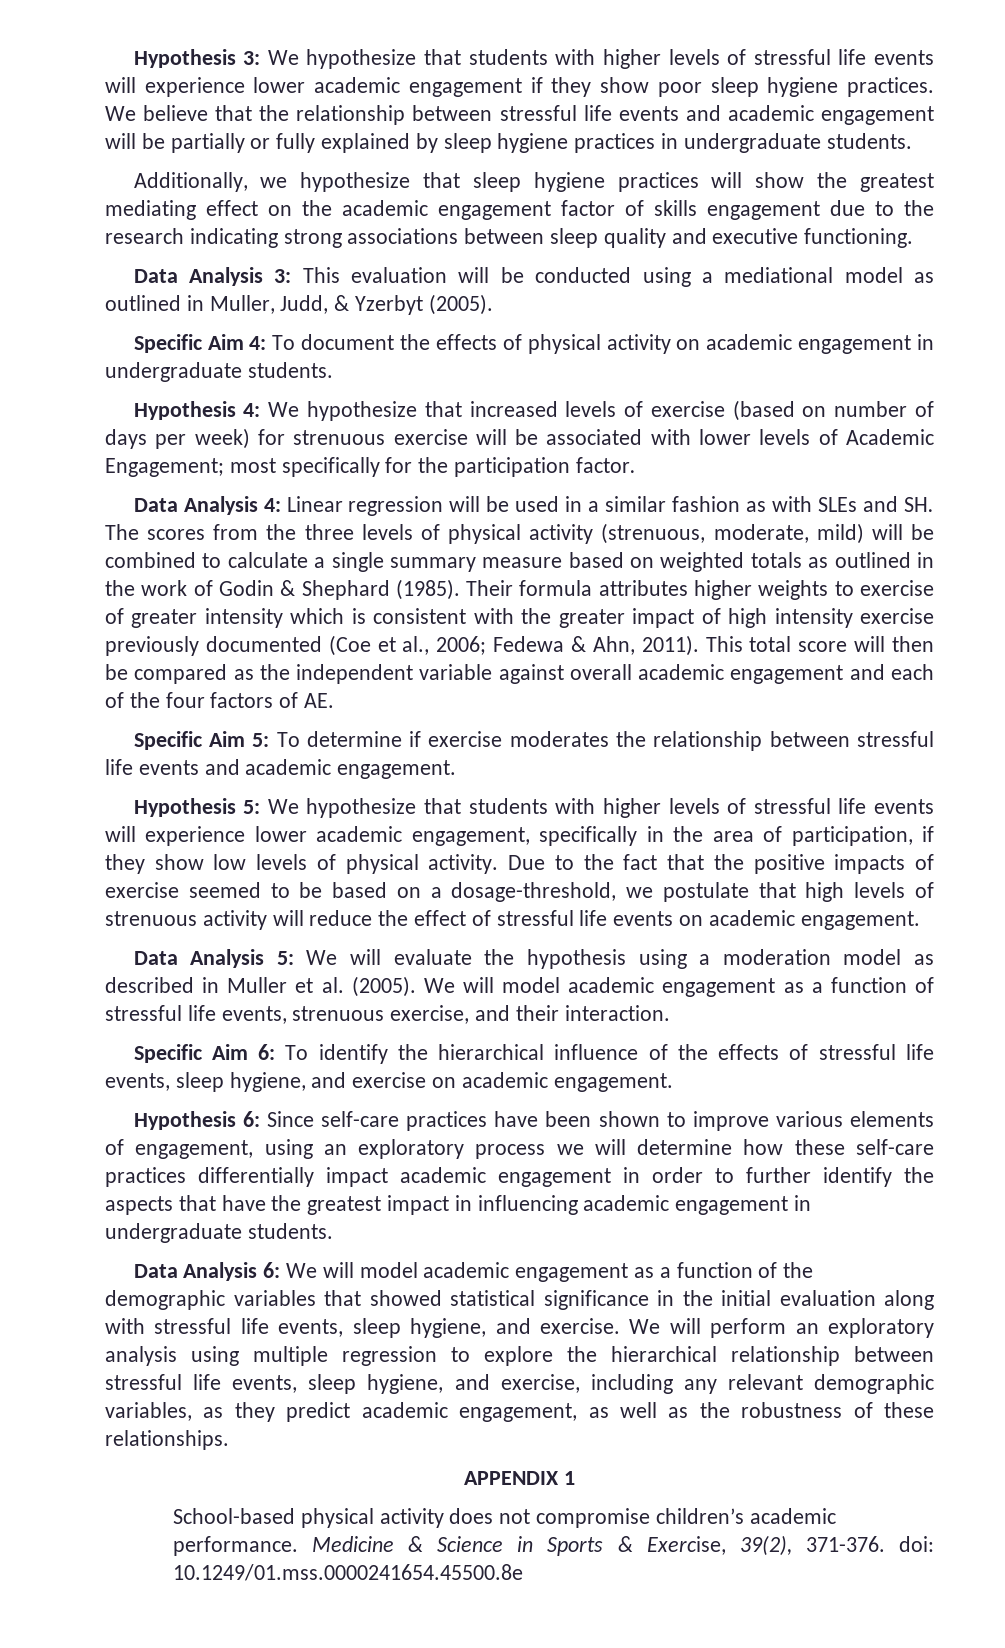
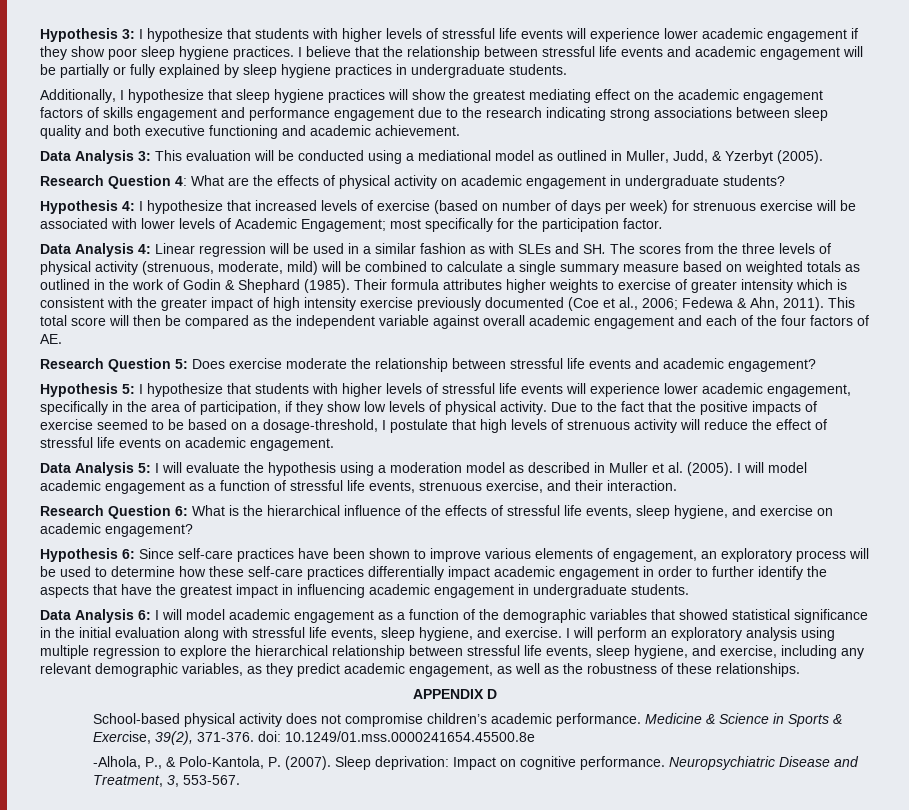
[267,50,299,65] We -> [139,29,143,39] I
[105,106,136,121] We -> [298,47,302,57] I
[260,177,288,188] we -> [120,90,124,100] I
[561,200,615,216] factor -> [40,107,83,118] factors
(820, 210) none -> [221,107,414,121] and performance engagement
[712,228,914,248] executive functioning. -> [113,125,460,139] both executive functioning and academic achievement.
[133,334,395,353] Specific Aim 4: To document -> [40,175,249,189] Research Question 4: What are
[247,362,333,378] students. -> [723,175,785,186] students?
[268,402,300,417] We -> [139,201,143,211] I
[133,731,934,751] [105,759,457,779] Specific Aim 5: To determine if exercise moderates the relationship between stressful life events and academic engagement. -> [40,358,816,372] Research Question 5: Does exercise moderate the relationship between stressful life events and academic engagement?
[267,799,299,814] We -> [139,384,143,394] I
[626,887,654,898] we -> [382,420,386,430] I
[306,950,338,965] We -> [155,463,159,473] I
[423,978,455,993] We -> [737,463,741,473] I
[133,1044,388,1064] Specific Aim 6: To identify -> [40,505,239,519] Research Question 6: What is
[553,1073,673,1092] engagement. -> [105,524,193,537] engagement?
[264,1139,313,1159] using -> (697, 555) none
[556,1139,626,1155] we will -> [849,548,869,559] [40,566,107,577] will be used to
[286,1263,318,1278] We -> [155,610,159,620] I
[629,1319,661,1334] We -> [566,628,570,638] I
[563,1471,575,1485] 1 -> [486,689,497,699] D
(523, 1572) none -> [93,756,860,770] [93,775,241,787] // -Alhola, P., & Polo-Kantola, P. (2007). Sleep deprivation: Impact on cognitive performance. Neuropsychiatric Disease and Treatment, 3, 553-567.

